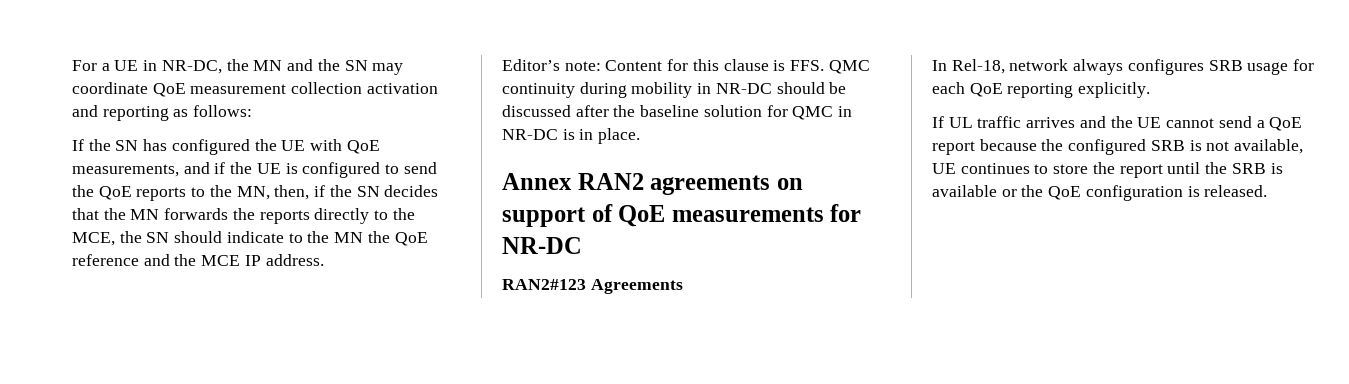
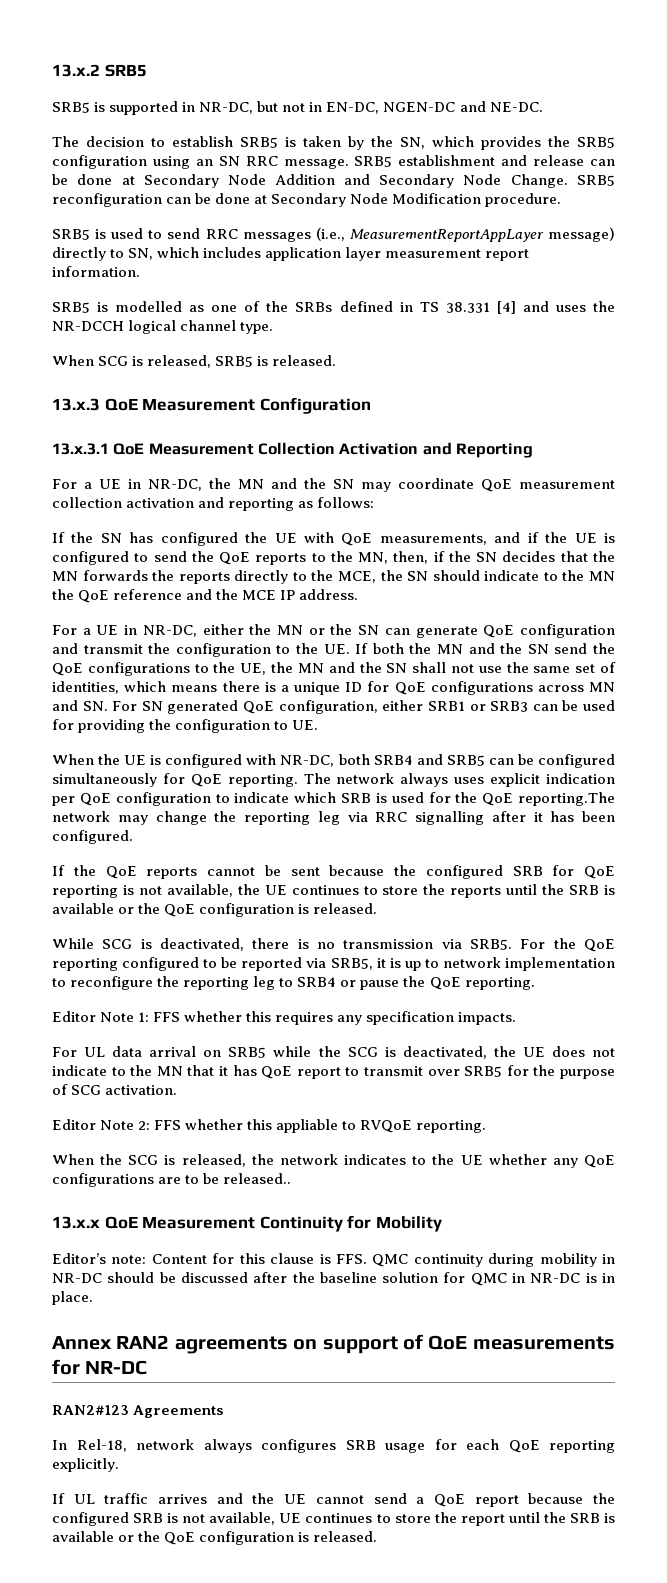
(72, 65) none -> [52,64,147,77] [52,101,543,115] [52,136,615,150] [52,155,615,169] [52,174,615,188] [52,193,562,207] [52,227,615,242] [52,247,530,261] [52,266,140,277] [52,301,615,314] [52,320,274,334] [52,355,337,368] [52,397,371,414] [52,442,533,458] 13.x.2 SRB5 // SRB5 is supported in NR-DC, but not in EN-DC, NGEN-DC and NE-DC. // The decision to establish SRB5 is taken by the SN, which provides the SRB5 configuration using an SN RRC message. SRB5 establishment and release can be done at Secondary Node Addition and Secondary Node Change. SRB5 reconfiguration can be done at Secondary Node Modification procedure. // SRB5 is used to send RRC messages (i.e., MeasurementReportAppLayer message) directly to SN, which includes application layer measurement report information. // SRB5 is modelled as one of the SRBs defined in TS 38.331 [4] and uses the NR-DCCH logical channel type. // When SCG is released, SRB5 is released. // 13.x.3 QoE Measurement Configuration // 13.x.3.1 QoE Measurement Collection Activation and Reporting //
(324, 260) none -> [52,624,615,638] [52,643,616,657] [52,662,616,676] [52,681,616,695] [52,700,616,714] [52,719,319,733] [52,754,616,768] [52,773,616,787] [52,792,615,806] [52,811,615,825] [52,830,133,844] [52,865,615,879] [52,884,616,898] [52,903,378,917] [52,938,615,952] [52,957,615,971] [52,976,535,990] [52,1011,517,1025] [52,1046,615,1059] [52,1065,616,1079] [52,1084,178,1095] [52,1119,487,1133] [52,1154,615,1168] [52,1173,292,1187] [52,1215,442,1232] // For a UE in NR-DC, either the MN or the SN can generate QoE configuration and transmit the configuration to the UE. If both the MN and the SN send the QoE configurations to the UE, the MN and the SN shall not use the same set of identities, which means there is a unique ID for QoE configurations across MN and SN. For SN generated QoE configuration, either SRB1 or SRB3 can be used for providing the configuration to UE. // When the UE is configured with NR-DC, both SRB4 and SRB5 can be configured simultaneously for QoE reporting. The network always uses explicit indication per QoE configuration to indicate which SRB is used for the QoE reporting.The network may change the reporting leg via RRC signalling after it has been configured. // If the QoE reports cannot be sent because the configured SRB for QoE reporting is not available, the UE continues to store the reports until the SRB is available or the QoE configuration is released. // While SCG is deactivated, there is no transmission via SRB5. For the QoE reporting configured to be reported via SRB5, it is up to network implementation to reconfigure the reporting leg to SRB4 or pause the QoE reporting. // Editor Note 1: FFS whether this requires any specification impacts. // For UL data arrival on SRB5 while the SCG is deactivated, the UE does not indicate to the MN that it has QoE report to transmit over SRB5 for the purpose of SCG activation. // Editor Note 2: FFS whether this appliable to RVQoE reporting. // When the SCG is released, the network indicates to the UE whether any QoE configurations are to be released.. // 13.x.x QoE Measurement Continuity for Mobility

